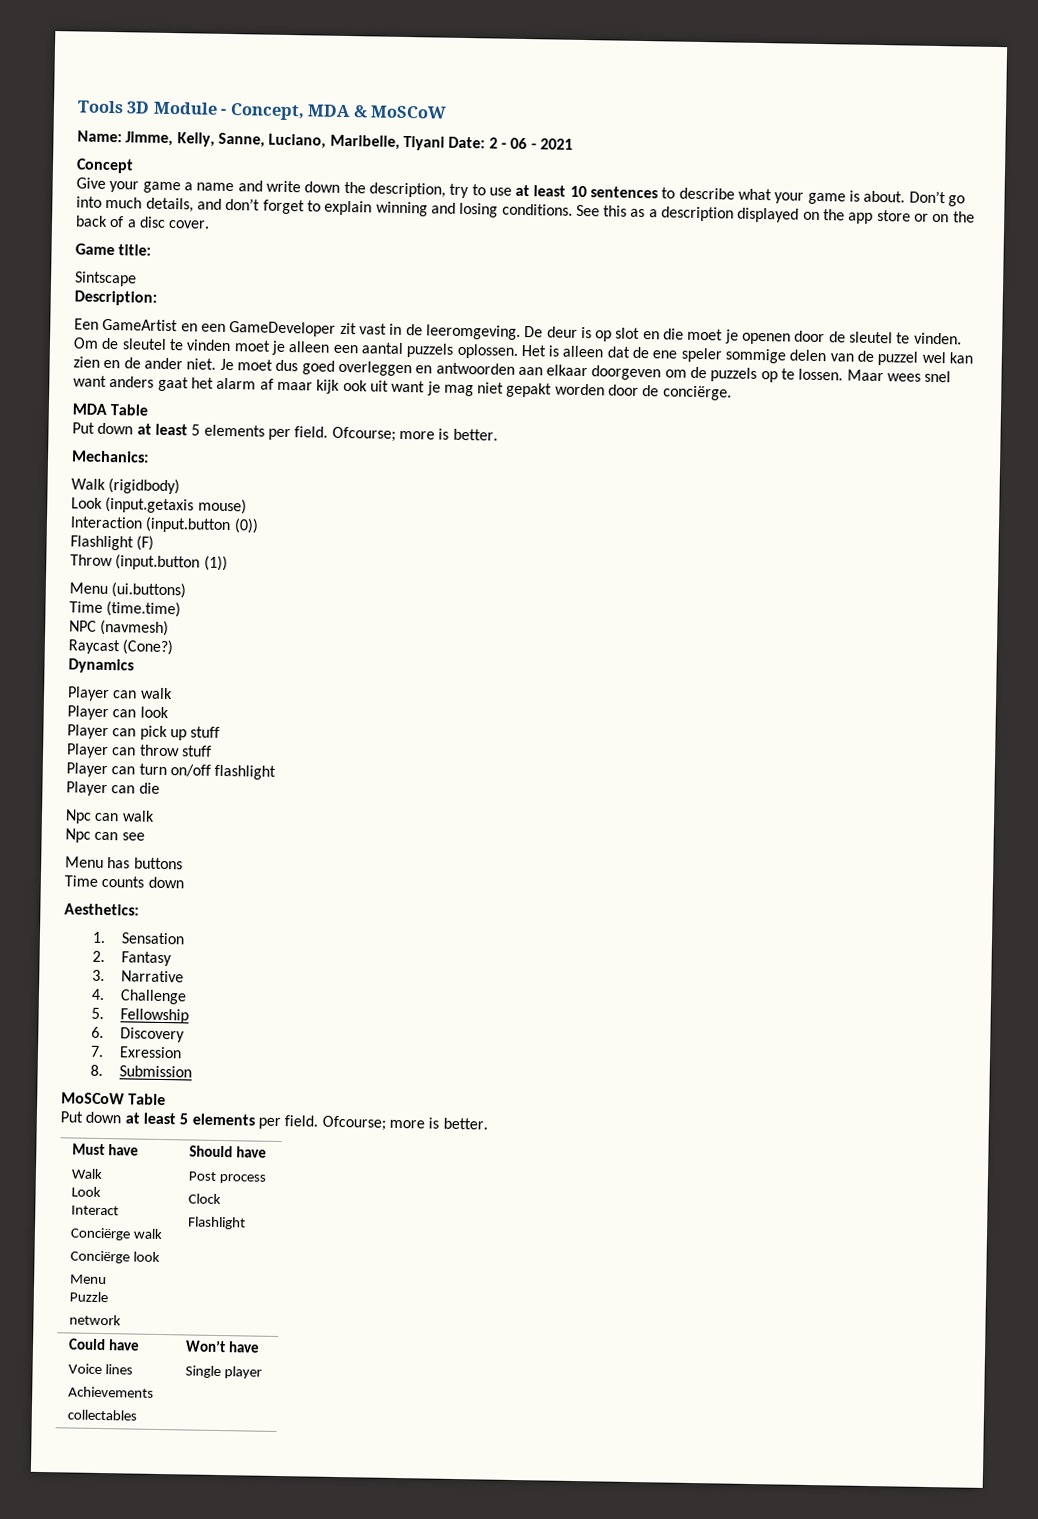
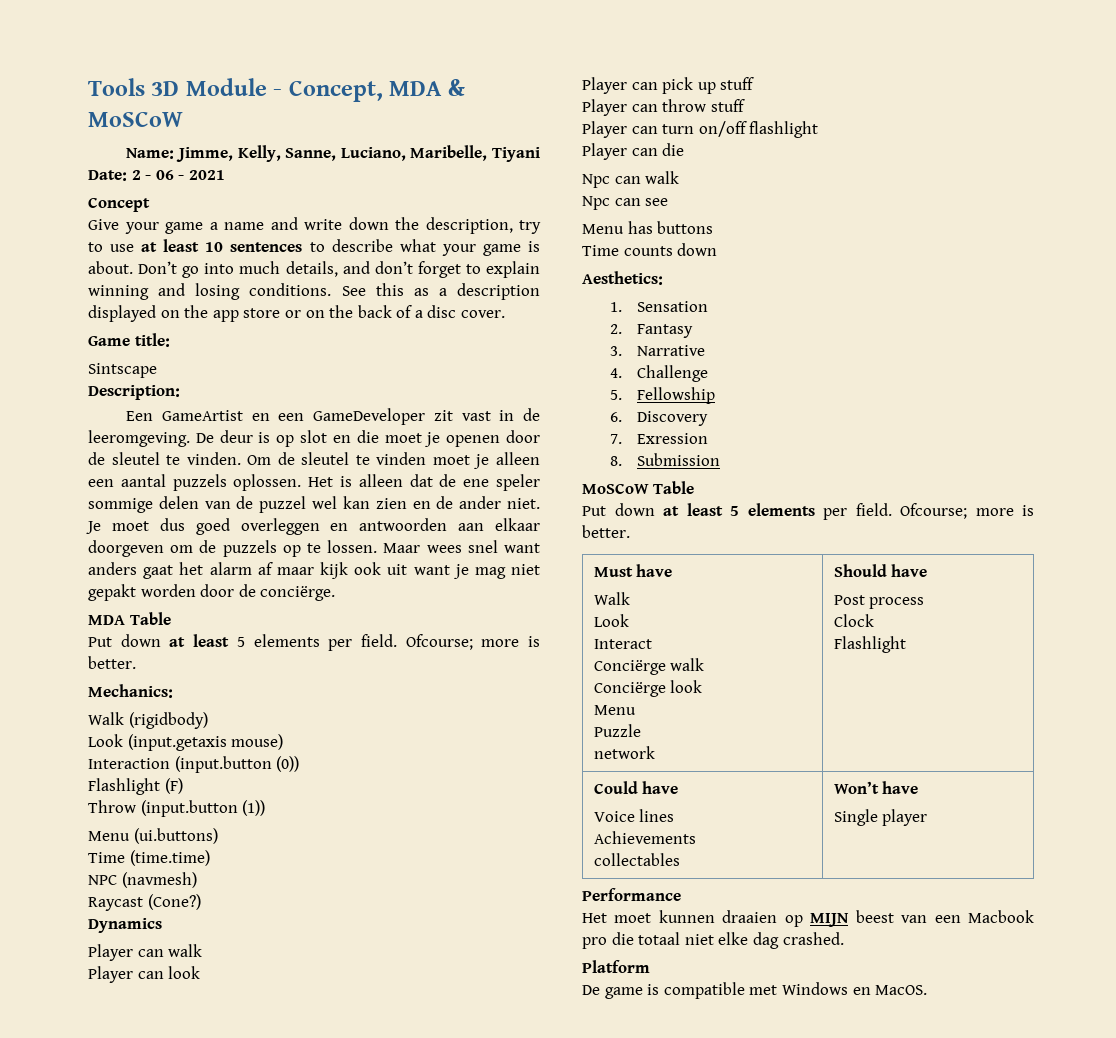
(263, 1372) none -> [582,888,681,901] [582,910,1034,927] [582,932,844,949] [582,960,650,973] [582,982,928,999] // Performance // Het moet kunnen draaien op MIJN beest van een Macbook pro die totaal niet elke dag crashed. // Platform // De game is compatible met Windows en MacOS.

